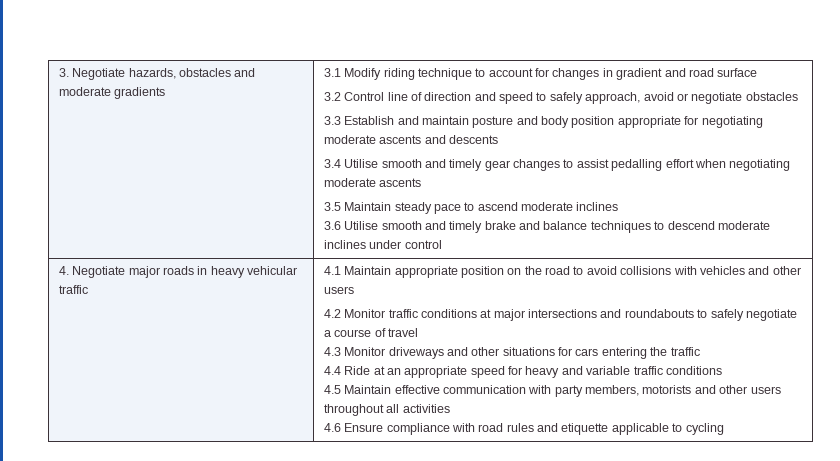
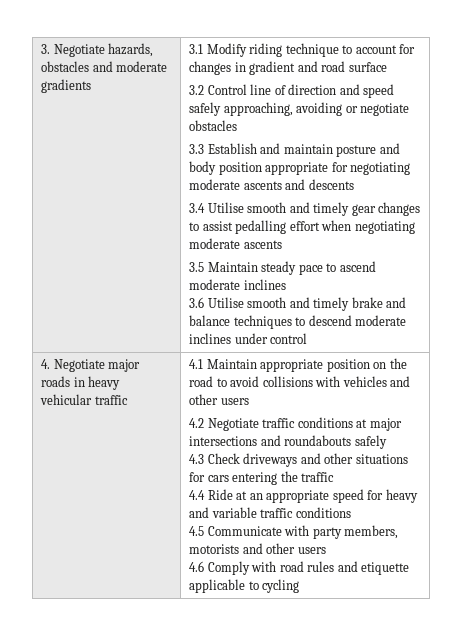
[536,92,674,104] to safely approach, avoid -> [189,102,343,116] safely approaching, avoiding
[344,309,386,318] Monitor -> [207,418,259,431] Negotiate
[697,309,797,321] [323,328,418,337] to safely negotiate a course of travel -> [354,435,387,449] safely
[344,347,386,356] Monitor -> [207,453,240,464] Check
[344,385,526,394] Maintain effective communication -> [207,526,282,536] Communicate
[323,404,450,416] throughout all activities -> (326, 550) none
[344,423,450,435] Ensure compliance -> [207,561,250,575] Comply

